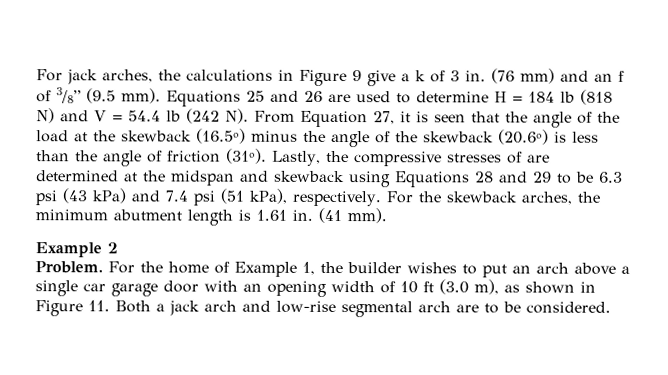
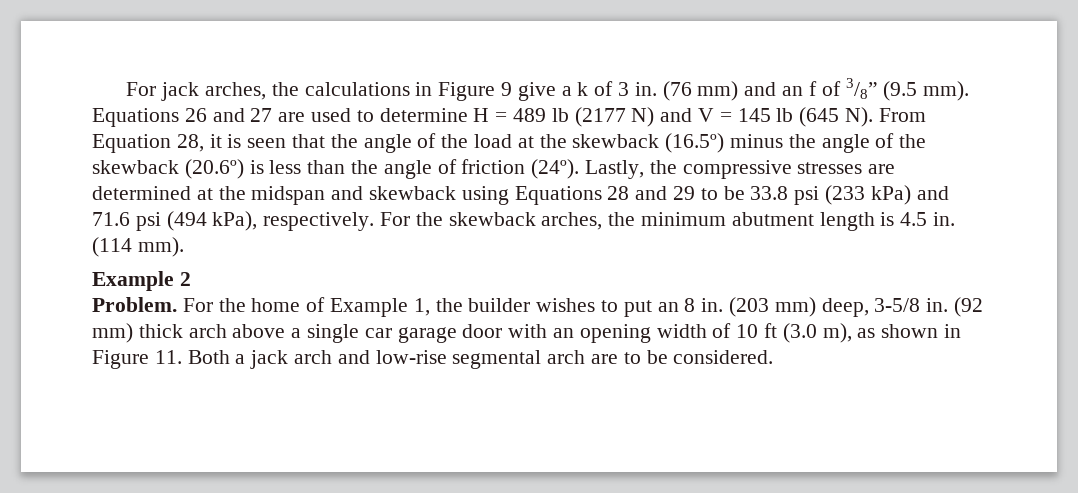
[246,90,323,102] 25 and 26 -> [184,108,273,122] 26 and 27
[528,89,613,105] 184 lb (818 -> [513,107,626,127] 489 lb (2177
[128,108,220,124] 54.4 lb (242 -> [737,107,840,127] 145 lb (645
[373,111,395,125] 27, -> [176,134,204,152] 28,
[226,148,267,164] (31º). -> [531,159,580,179] (24º).
[506,151,523,164] of -> (863, 168) none
[599,171,623,183] [35,188,244,206] 6.3 psi (43 kPa) and 7.4 psi (51 -> [750,185,949,205] [92,211,207,231] 33.8 psi (233 kPa) and 71.6 psi (494
[256,207,342,224] 1.61 in. (41 -> [900,212,956,226] [92,237,132,257] 4.5 in. (114
(531, 269) none -> [684,297,984,317] [92,323,183,343] 8 in. (203 mm) deep, 3-5/8 in. (92 mm) thick

